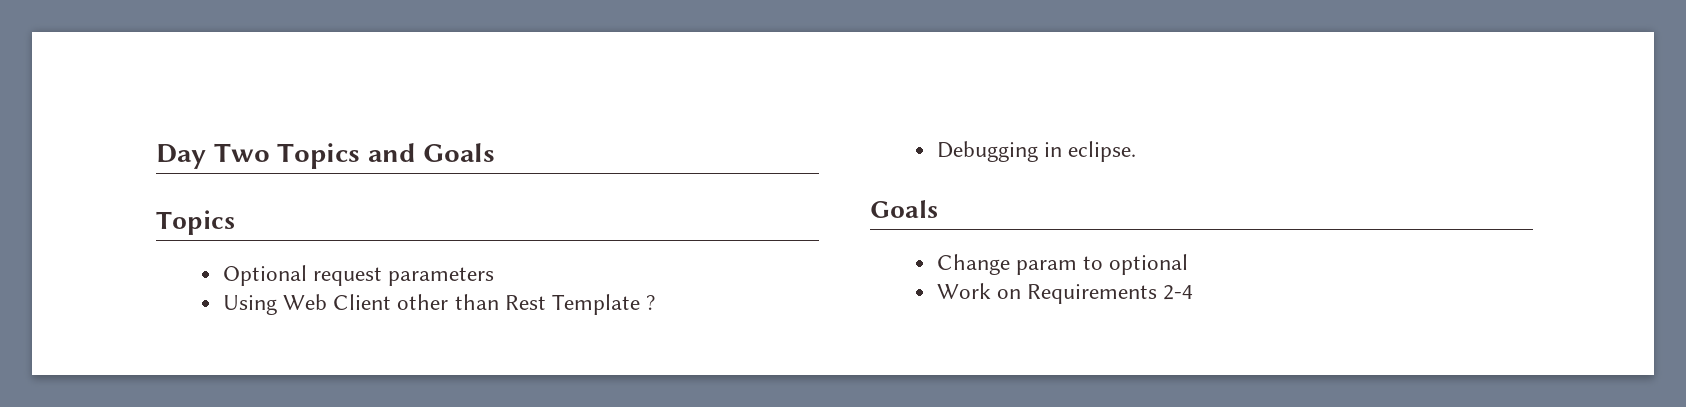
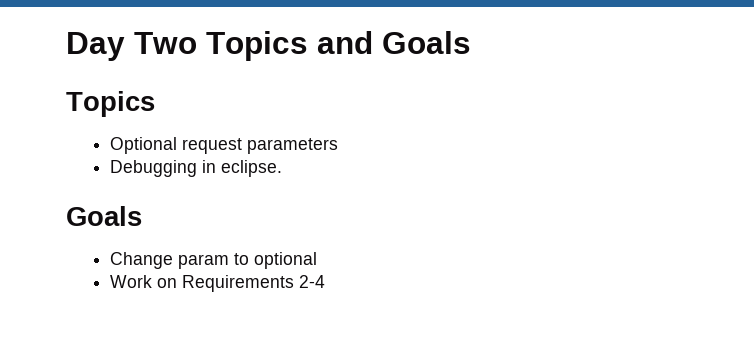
[222,294,656,315] // Using Web Client other than Rest Template ? -> (338, 146) none

